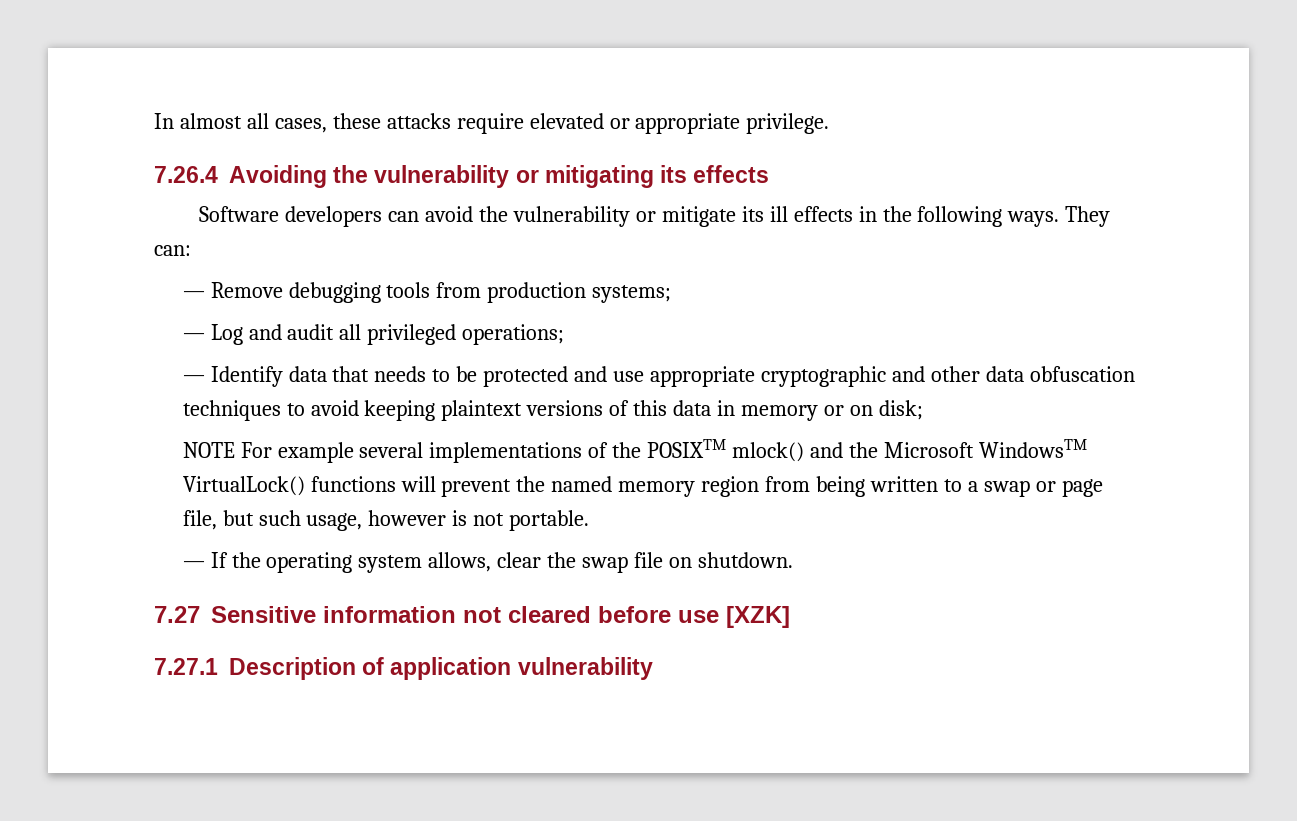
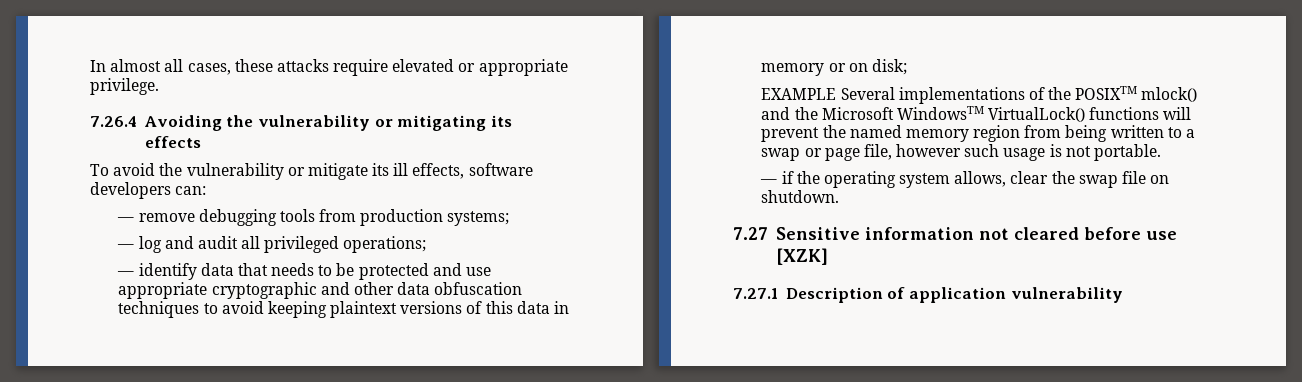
[199,206,420,227] Software developers can -> [90,164,109,176] To
[793,206,1111,227] effects in the following ways. They -> [412,163,533,179] [90,182,171,199] effects, software developers
[210,282,283,298] Remove -> [138,213,195,222] remove
[210,324,243,345] Log -> [138,236,162,253] log
[210,366,283,387] Identify -> [138,263,197,280] identify
[182,442,424,463] NOTE For example several -> [761,87,895,100] EXAMPLE Several
[222,510,447,531] but such usage, however -> [896,144,1046,161] however such usage
[210,552,228,568] If -> [781,171,794,184] if

